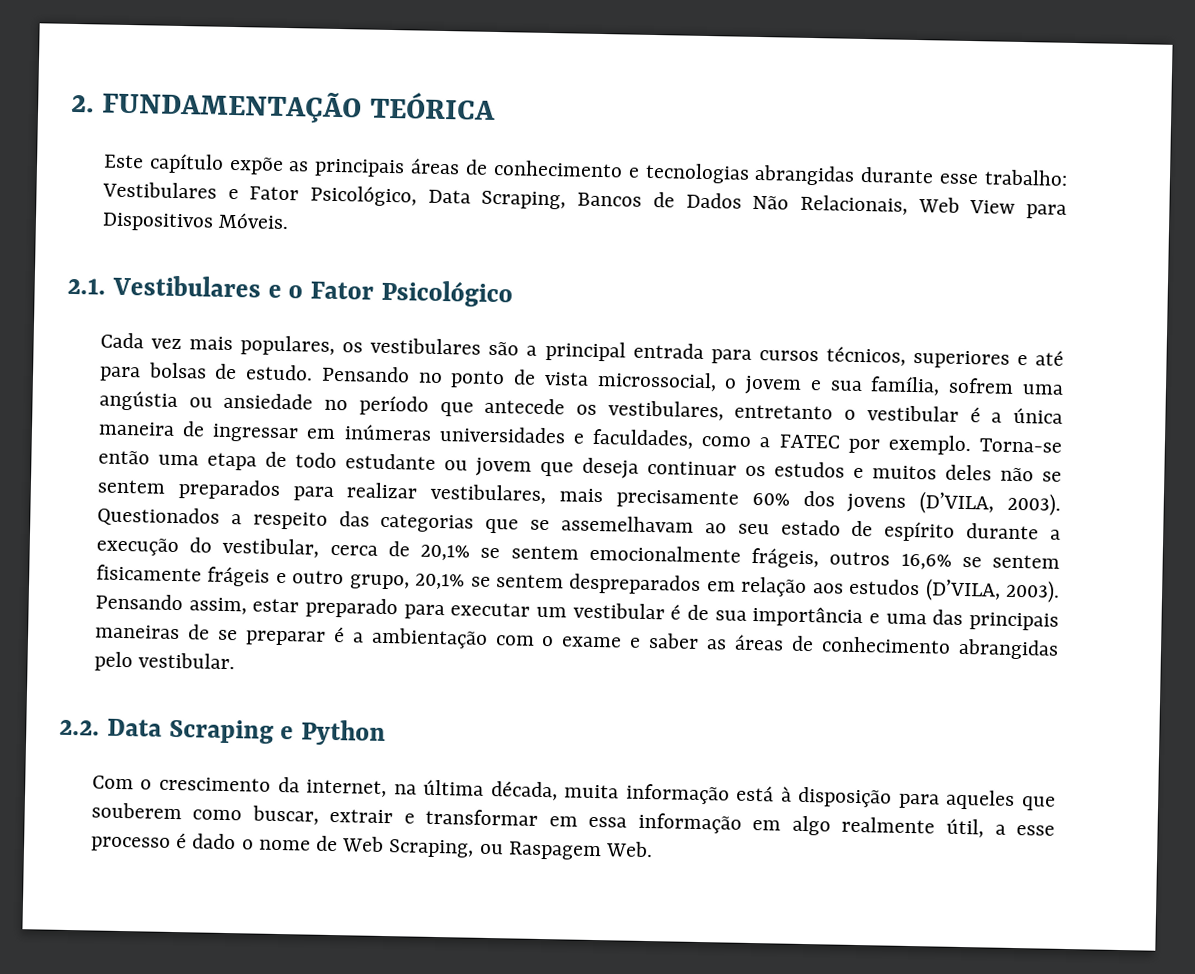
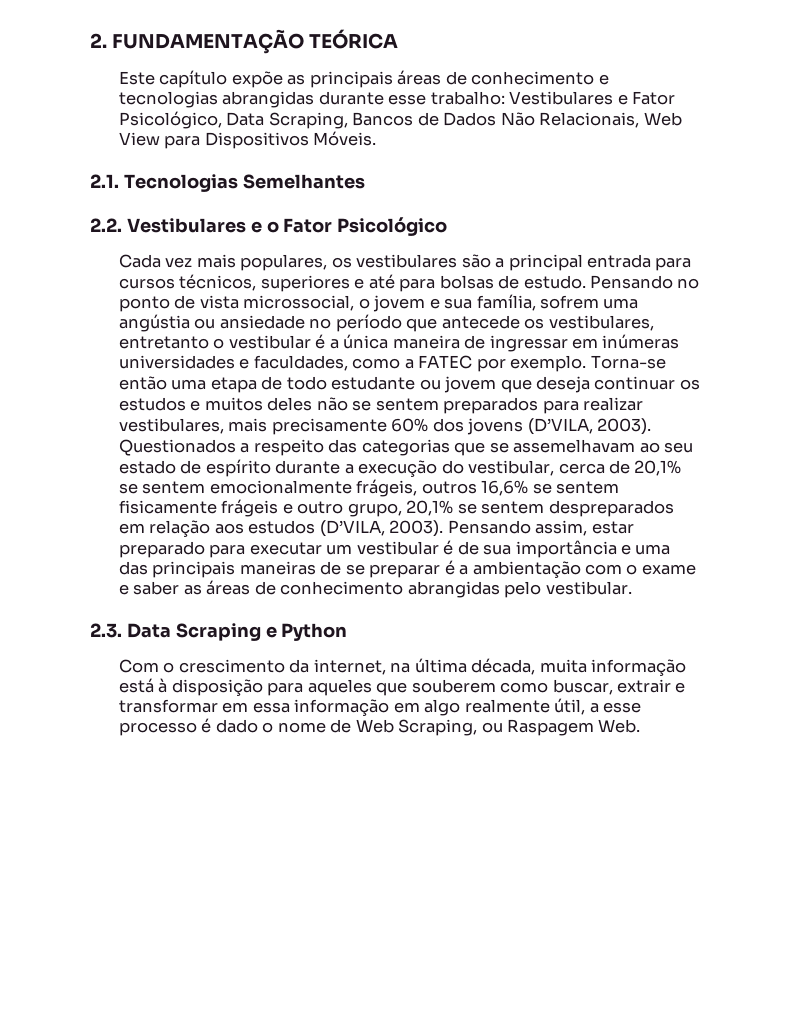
(106, 286) none -> [123,174,365,192] [90,218,122,232] Tecnologias Semelhantes // 2.2.
[59,719,100,736] 2.2. -> [90,623,122,638] 2.3.

